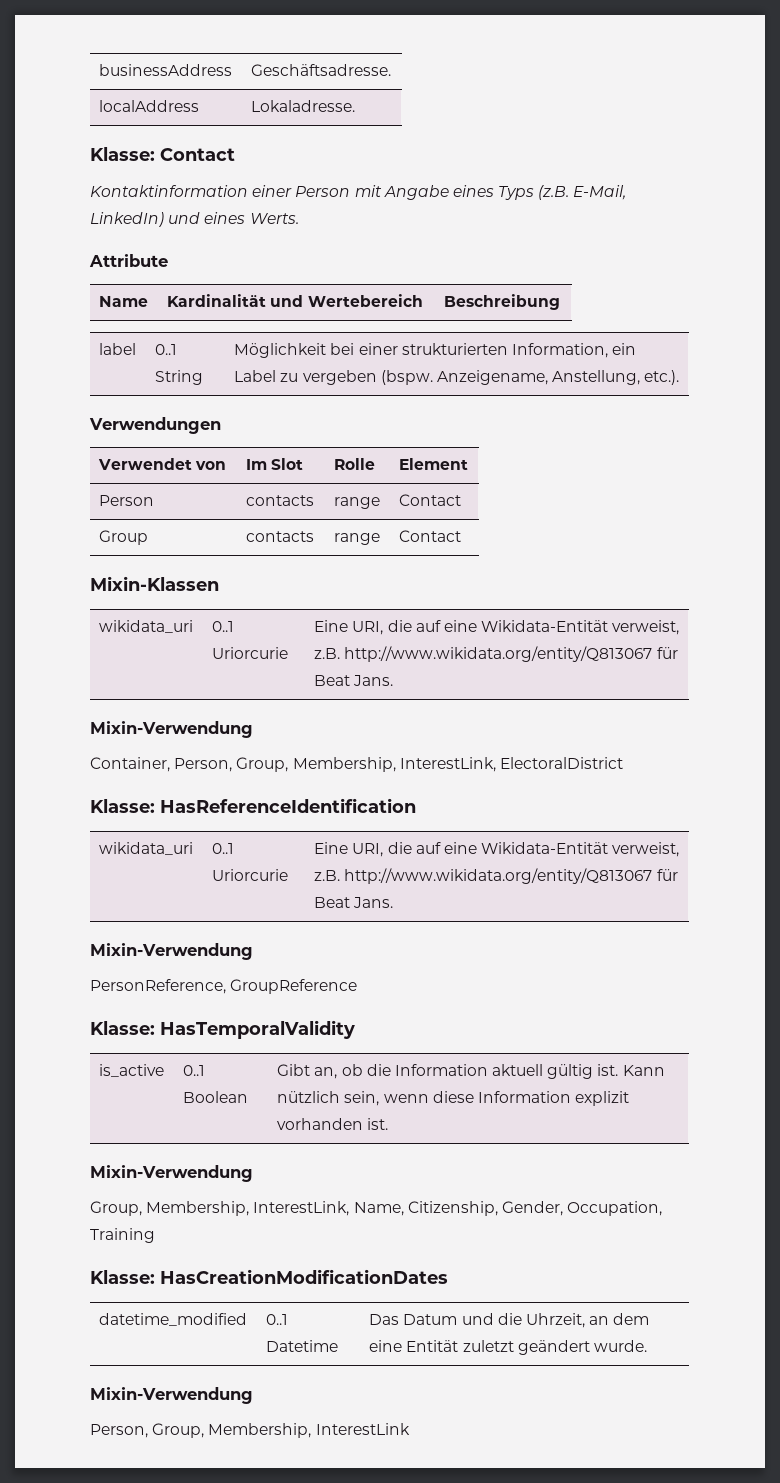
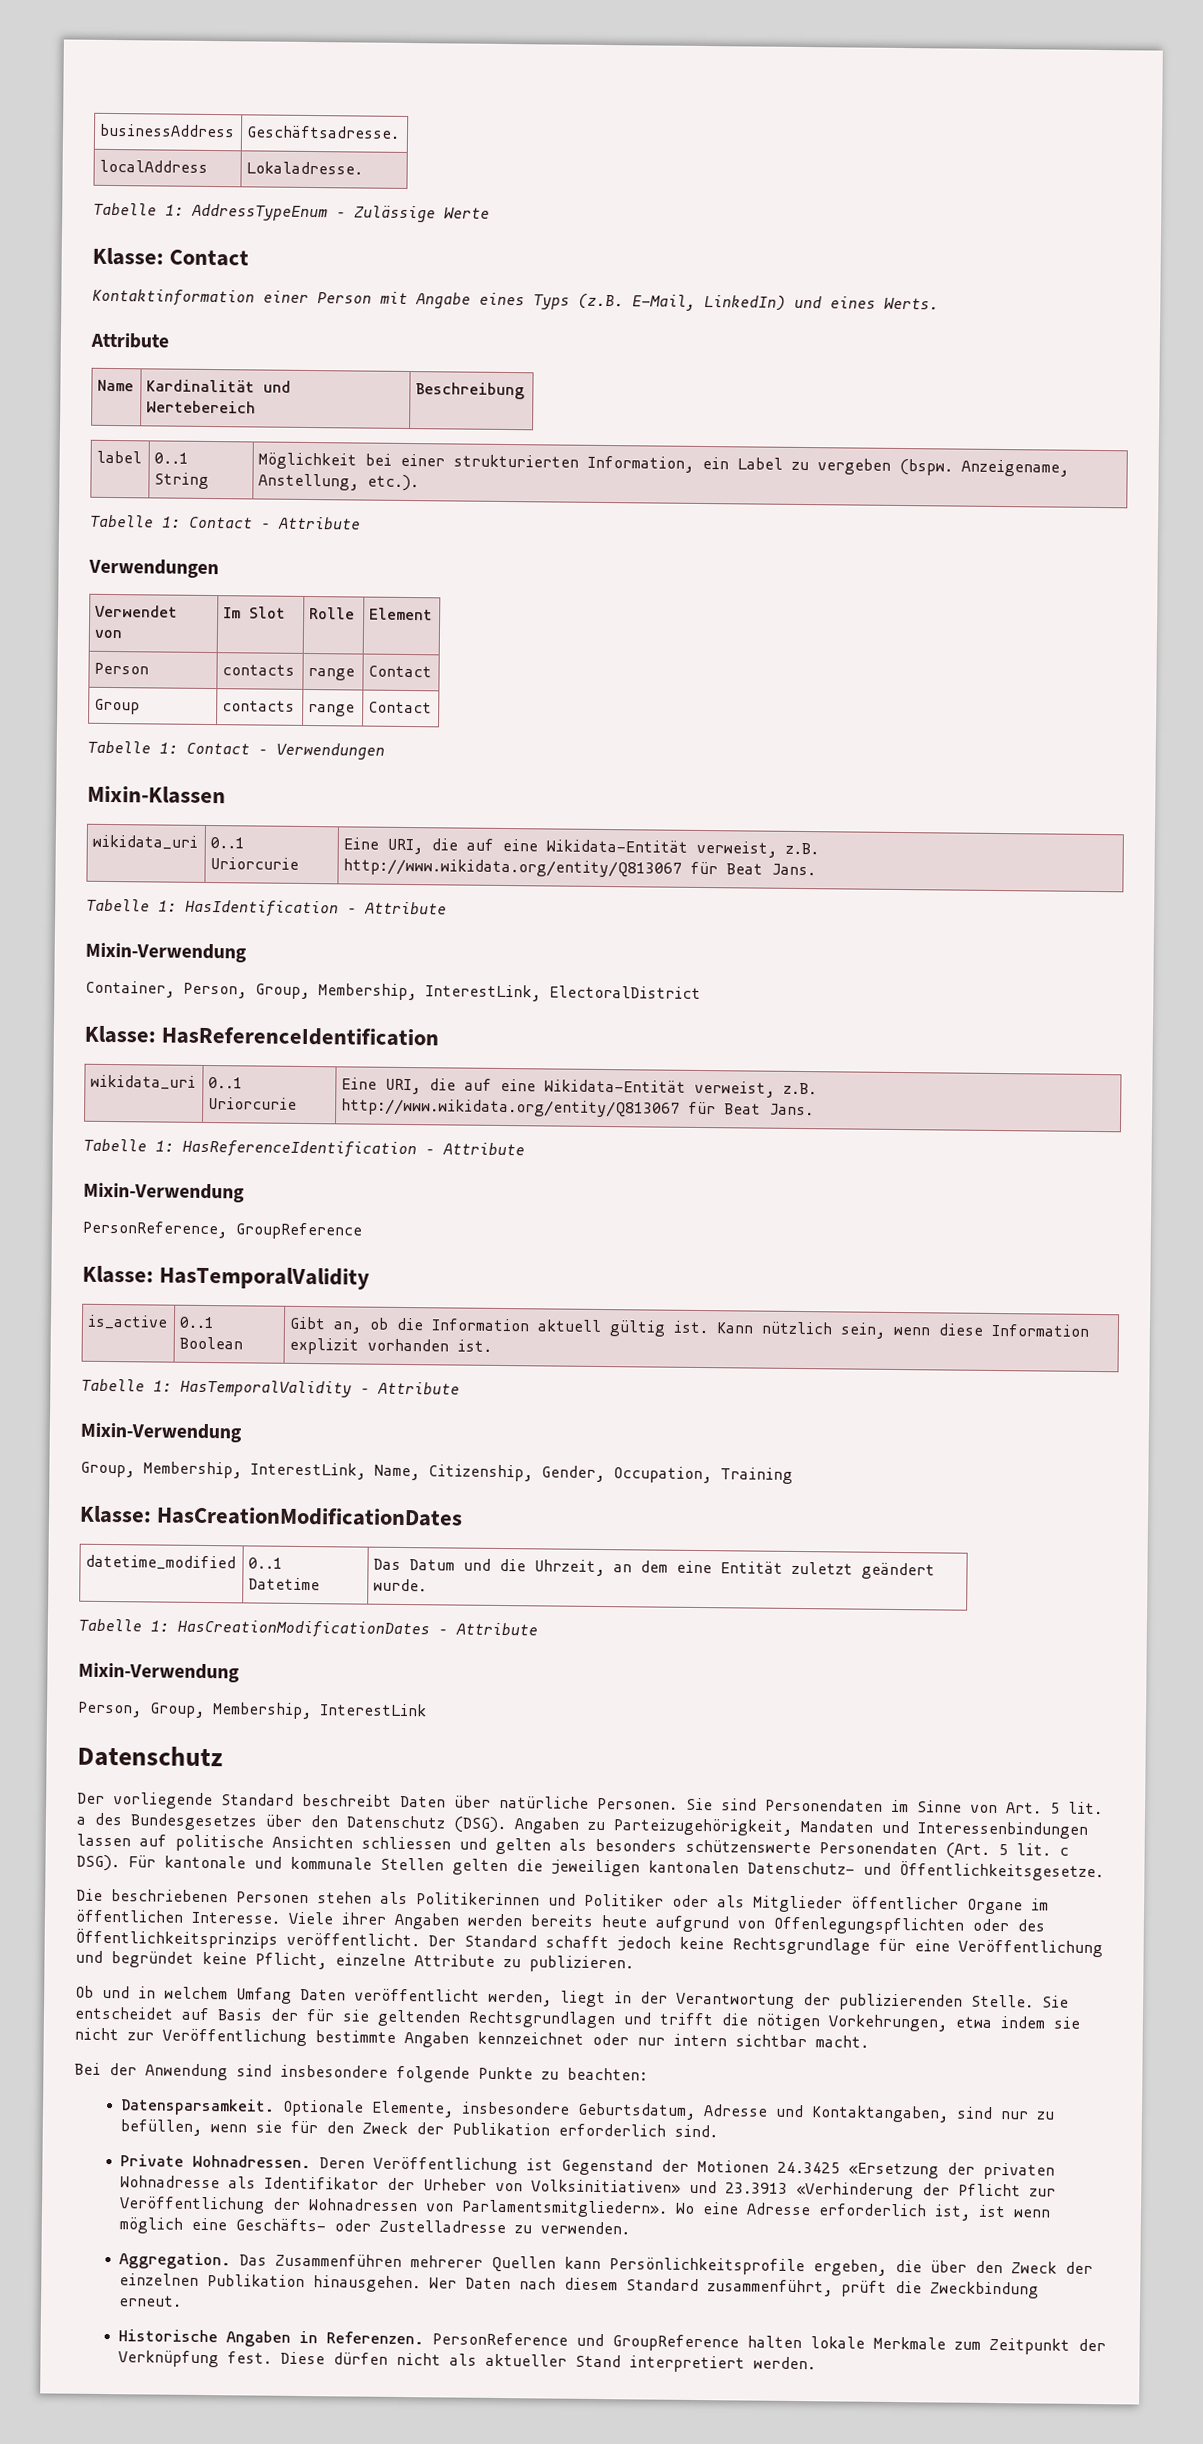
(356, 106) none -> [93,202,490,223] // Tabelle 1: AddressTypeEnum – Zulässige Werte
(680, 377) none -> [90,514,361,530] // Tabelle 1: Contact – Attribute
(462, 536) none -> [87,740,385,760] // Tabelle 1: Contact – Verwendungen
(394, 680) none -> [86,898,447,918] // Tabelle 1: HasIdentification – Attribute
(394, 902) none -> [83,1138,525,1159] // Tabelle 1: HasReferenceIdentification – Attribute
(389, 1124) none -> [81,1378,460,1398] // Tabelle 1: HasTemporalValidity – Attribute
(647, 1346) none -> [78,1618,538,1639] // Tabelle 1: HasCreationModificationDates – Attribute
(410, 1429) none -> [77,1745,223,1768] [77,1792,1103,1815] [76,1812,1088,1839] [76,1833,1069,1859] [76,1854,1104,1882] [76,1888,1049,1915] [75,1909,1045,1935] [75,1928,1103,1958] [75,1950,634,1973] [75,1985,1069,2011] [74,2006,1080,2032] [74,2027,869,2048] [74,2062,648,2083] [120,2098,1056,2123] [120,2119,719,2138] [120,2154,1056,2180] [120,2175,1057,2200] [119,2196,1052,2221] [119,2217,631,2235] [119,2252,1094,2276] [119,2273,1040,2299] [119,2295,183,2307] [118,2329,1107,2355] [118,2350,817,2373] // Datenschutz // Der vorliegende Standard beschreibt Daten über natürliche Personen. Sie sind Personendaten im Sinne von Art. 5 lit. a des Bundesgesetzes über den Datenschutz (DSG). Angaben zu Parteizugehörigkeit, Mandaten und Interessenbindungen lassen auf politische Ansichten schliessen und gelten als besonders schützenswerte Personendaten (Art. 5 lit. c DSG). Für kantonale und kommunale Stellen gelten die jeweiligen kantonalen Datenschutz- und Öffentlichkeitsgesetze. // Die beschriebenen Personen stehen als Politikerinnen und Politiker oder als Mitglieder öffentlicher Organe im öffentlichen Interesse. Viele ihrer Angaben werden bereits heute aufgrund von Offenlegungspflichten oder des Öffentlichkeitsprinzips veröffentlicht. Der Standard schafft jedoch keine Rechtsgrundlage für eine Veröffentlichung und begründet keine Pflicht, einzelne Attribute zu publizieren. // Ob und in welchem Umfang Daten veröffentlicht werden, liegt in der Verantwortung der publizierenden Stelle. Sie entscheidet auf Basis der für sie geltenden Rechtsgrundlagen und trifft die nötigen Vorkehrungen, etwa indem sie nicht zur Veröffentlichung bestimmte Angaben kennzeichnet oder nur intern sichtbar macht. // Bei der Anwendung sind insbesondere folgende Punkte zu beachten: // Datensparsamkeit. Optionale Elemente, insbesondere Geburtsdatum, Adresse und Kontaktangaben, sind nur zu befüllen, wenn sie für den Zweck der Publikation erforderlich sind. // Private Wohnadressen. Deren Veröffentlichung ist Gegenstand der Motionen 24.3425 «Ersetzung der privaten Wohnadresse als Identifikator der Urheber von Volksinitiativen» und 23.3913 «Verhinderung der Pflicht zur Veröffentlichung der Wohnadressen von Parlamentsmitgliedern». Wo eine Adresse erforderlich ist, ist wenn möglich eine Geschäfts- oder Zustelladresse zu verwenden. // Aggregation. Das Zusammenführen mehrerer Quellen kann Persönlichkeitsprofile ergeben, die über den Zweck der einzelnen Publikation hinausgehen. Wer Daten nach diesem Standard zusammenführt, prüft die Zweckbindung erneut. // Historische Angaben in Referenzen. PersonReference und GroupReference halten lokale Merkmale zum Zeitpunkt der Verknüpfung fest. Diese dürfen nicht als aktueller Stand interpretiert werden.

